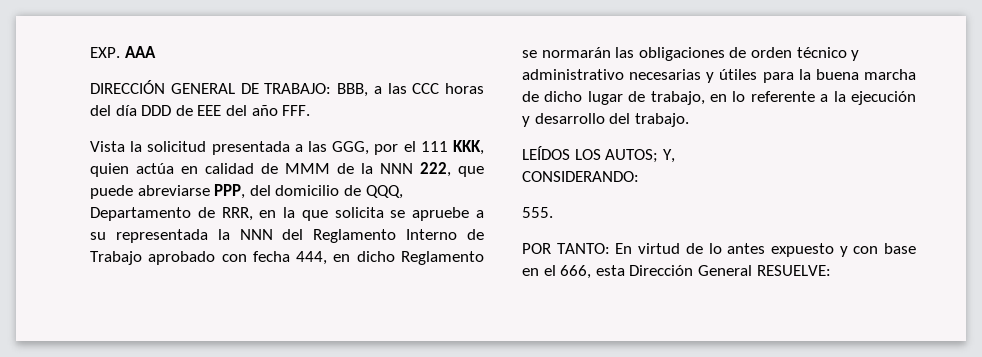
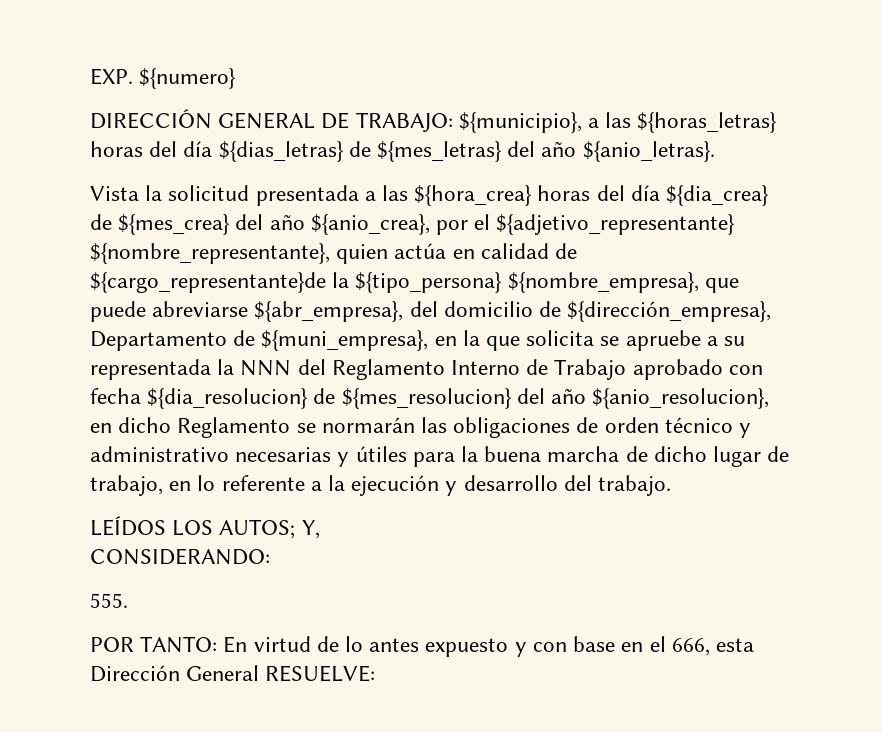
[124,46,156,58] AAA -> [139,68,237,89] ${numero}
[337,83,484,97] [90,105,311,116] BBB, a las CCC horas del día DDD de EEE del año FFF. -> [458,112,778,133] [90,141,715,162] ${municipio}, a las ${horas_letras} horas del día ${dias_letras} de ${mes_letras} del año ${anio_letras}.
[332,140,484,155] GGG, por el 111 KKK, -> [414,185,770,206] [90,214,736,235] [90,243,330,264] ${hora_crea} horas del día ${dia_crea} de ${mes_crea} del año ${anio_crea}, por el ${adjetivo_representante} ${nombre_representante},
[285,162,451,177] MMM de la NNN 222, -> [90,272,699,293] ${cargo_representante}de la ${tipo_persona} ${nombre_empresa},
[214,184,246,199] PPP, -> [254,301,404,322] ${abr_empresa},
[365,185,403,199] QQQ, -> [567,301,772,322] ${dirección_empresa},
[221,207,253,221] RRR, -> [261,330,429,351] ${muni_empresa},
[296,251,328,265] 444, -> [147,388,770,409] ${dia_resolucion} de ${mes_resolucion} del año ${anio_resolucion},

